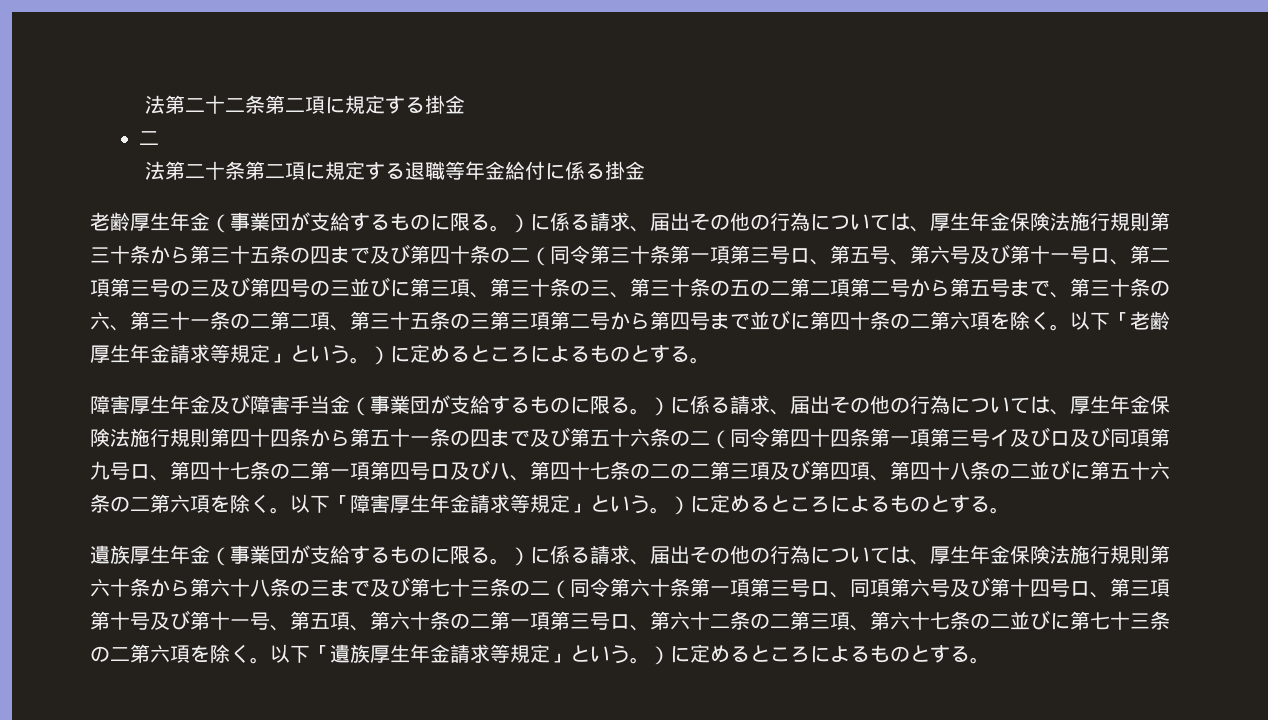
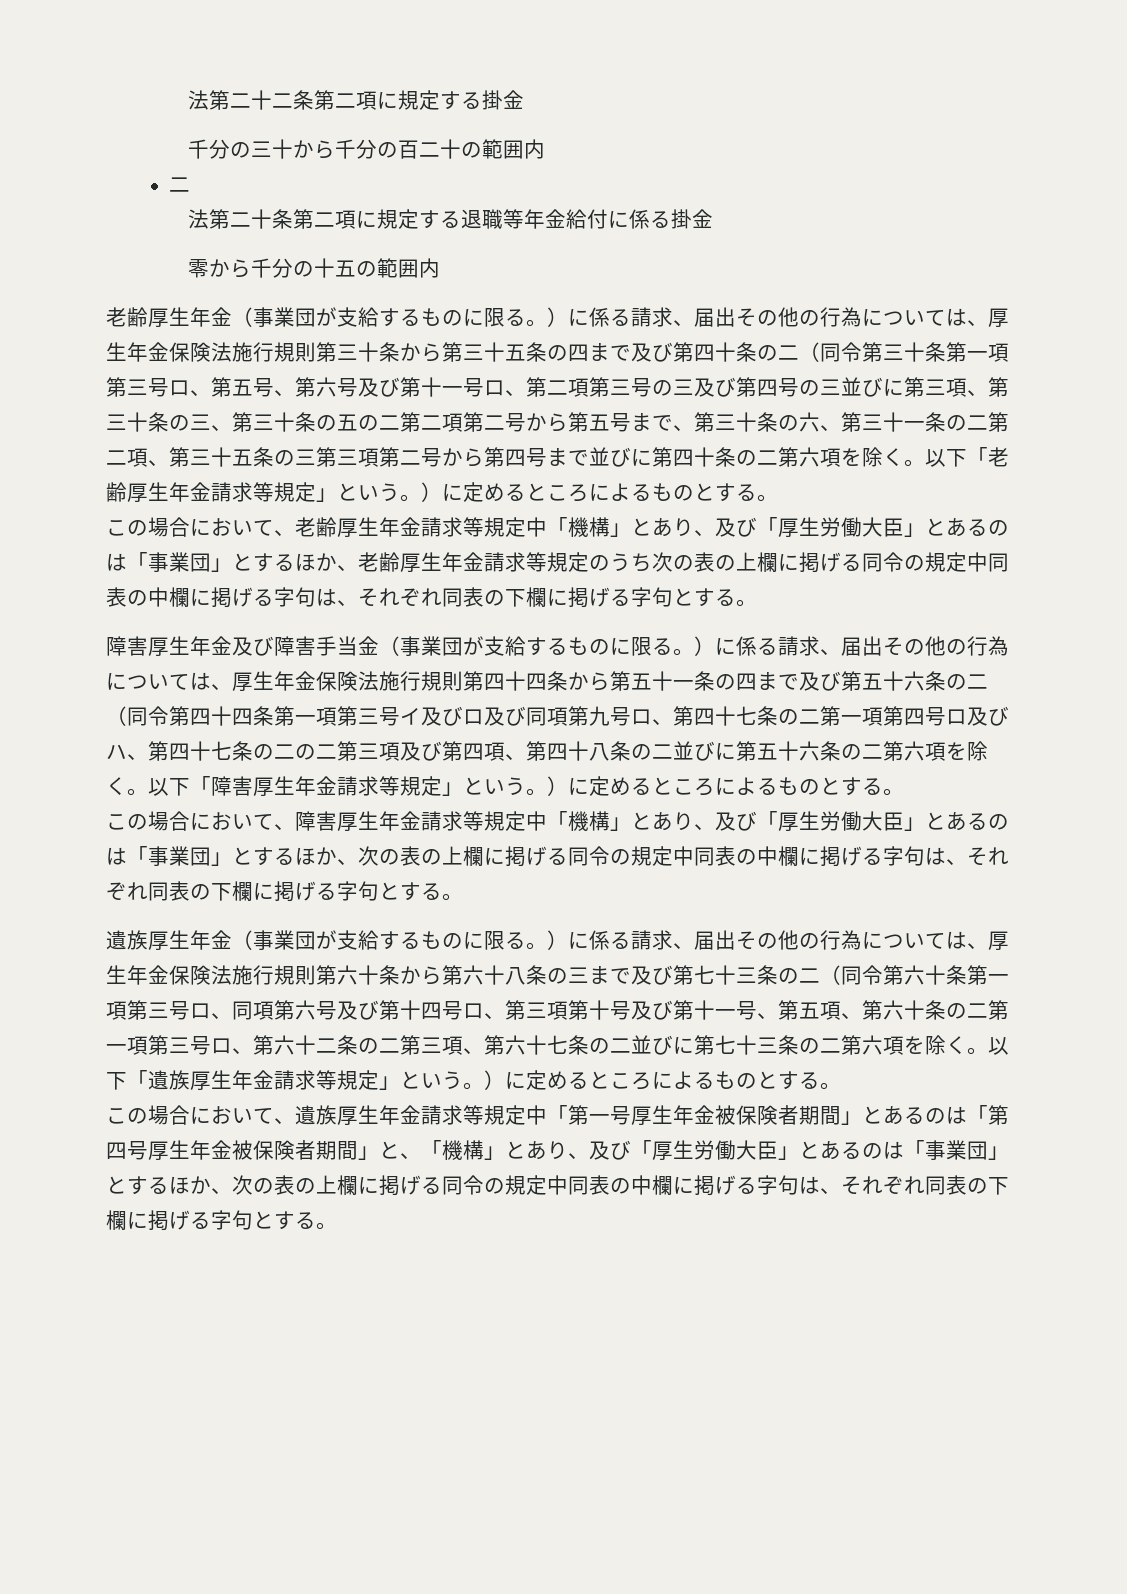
(465, 104) none -> [187,139,545,159] // 千分の三十から千分の百二十の範囲内
(645, 170) none -> [187,258,440,278] // 零から千分の十五の範囲内
(710, 360) none -> [106,517,1009,537] [106,552,1009,573] [106,587,757,608] // この場合において、老齢厚生年金請求等規定中「機構」とあり、及び「厚生労働大臣」とあるのは「事業団」とするほか、老齢厚生年金請求等規定のうち次の表の上欄に掲げる同令の規定中同表の中欄に掲げる字句は、それぞれ同表の下欄に掲げる字句とする。
(1010, 510) none -> [106,811,1009,831] [106,846,1009,867] [106,881,463,902] // この場合において、障害厚生年金請求等規定中「機構」とあり、及び「厚生労働大臣」とあるのは「事業団」とするほか、次の表の上欄に掲げる同令の規定中同表の中欄に掲げる字句は、それぞれ同表の下欄に掲げる字句とする。
(990, 660) none -> [106,1105,1009,1125] [106,1140,1009,1160] [106,1175,1009,1196] [106,1210,337,1231] // この場合において、遺族厚生年金請求等規定中「第一号厚生年金被保険者期間」とあるのは「第四号厚生年金被保険者期間」と、「機構」とあり、及び「厚生労働大臣」とあるのは「事業団」とするほか、次の表の上欄に掲げる同令の規定中同表の中欄に掲げる字句は、それぞれ同表の下欄に掲げる字句とする。

